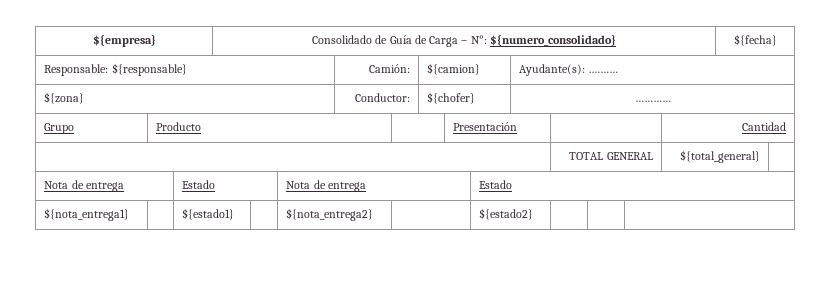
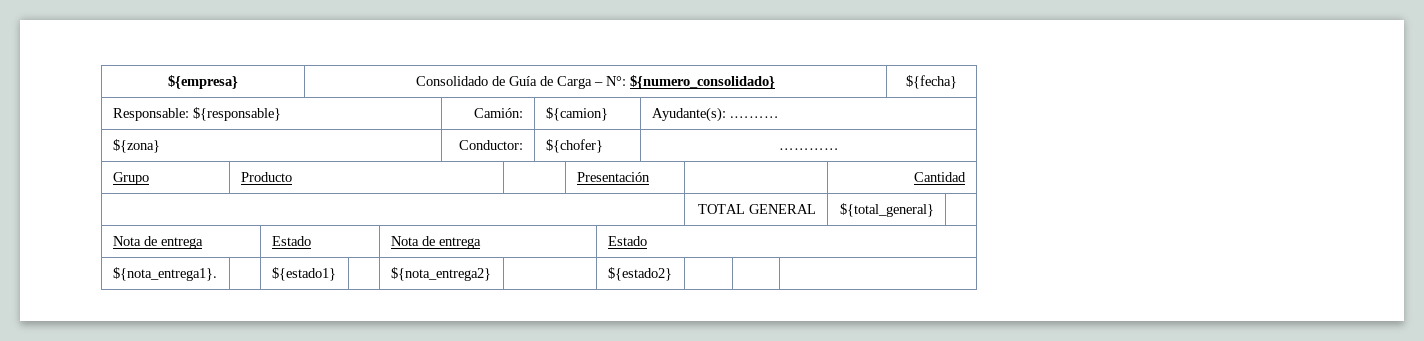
[44,208,130,221] ${nota_entrega1} -> [112,267,217,281] ${nota_entrega1}.

